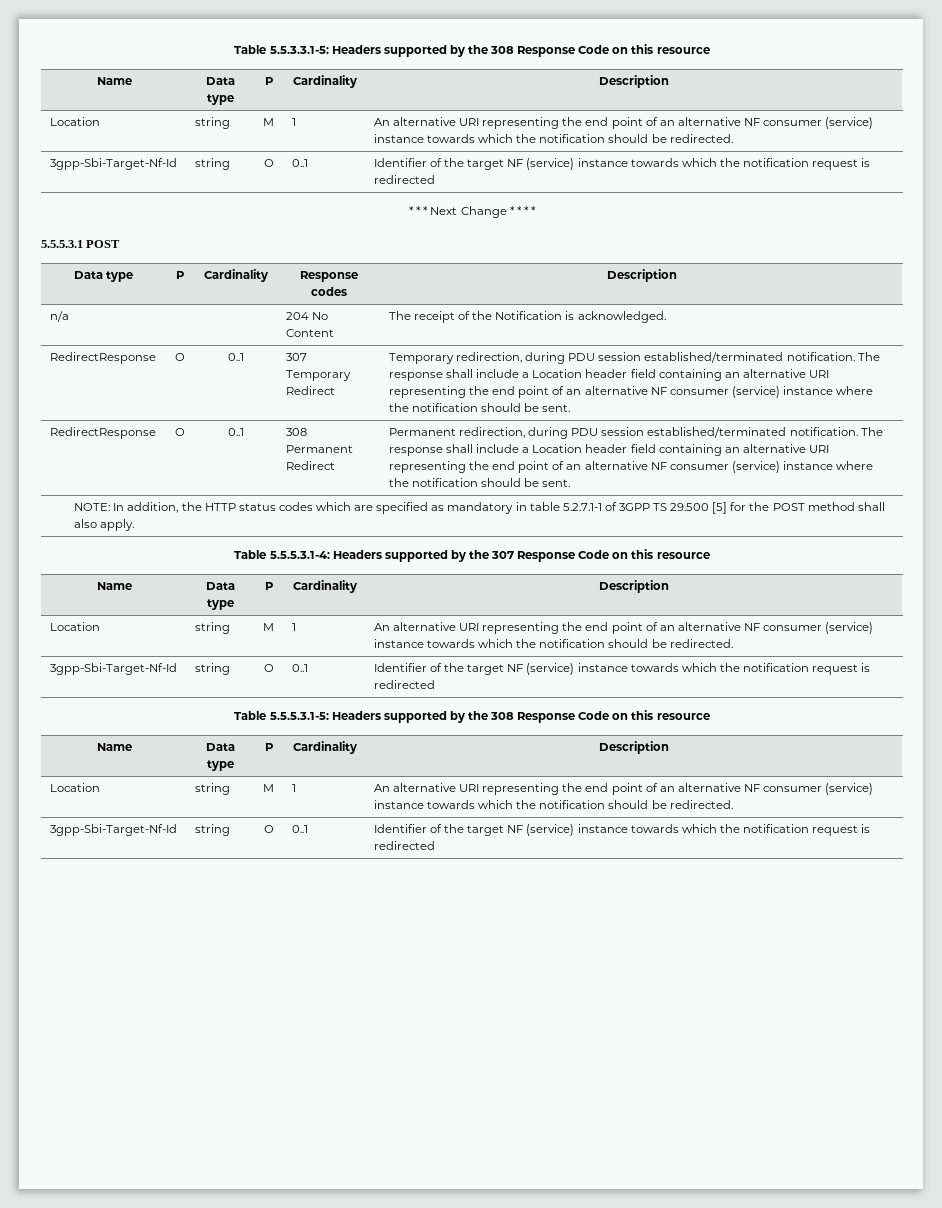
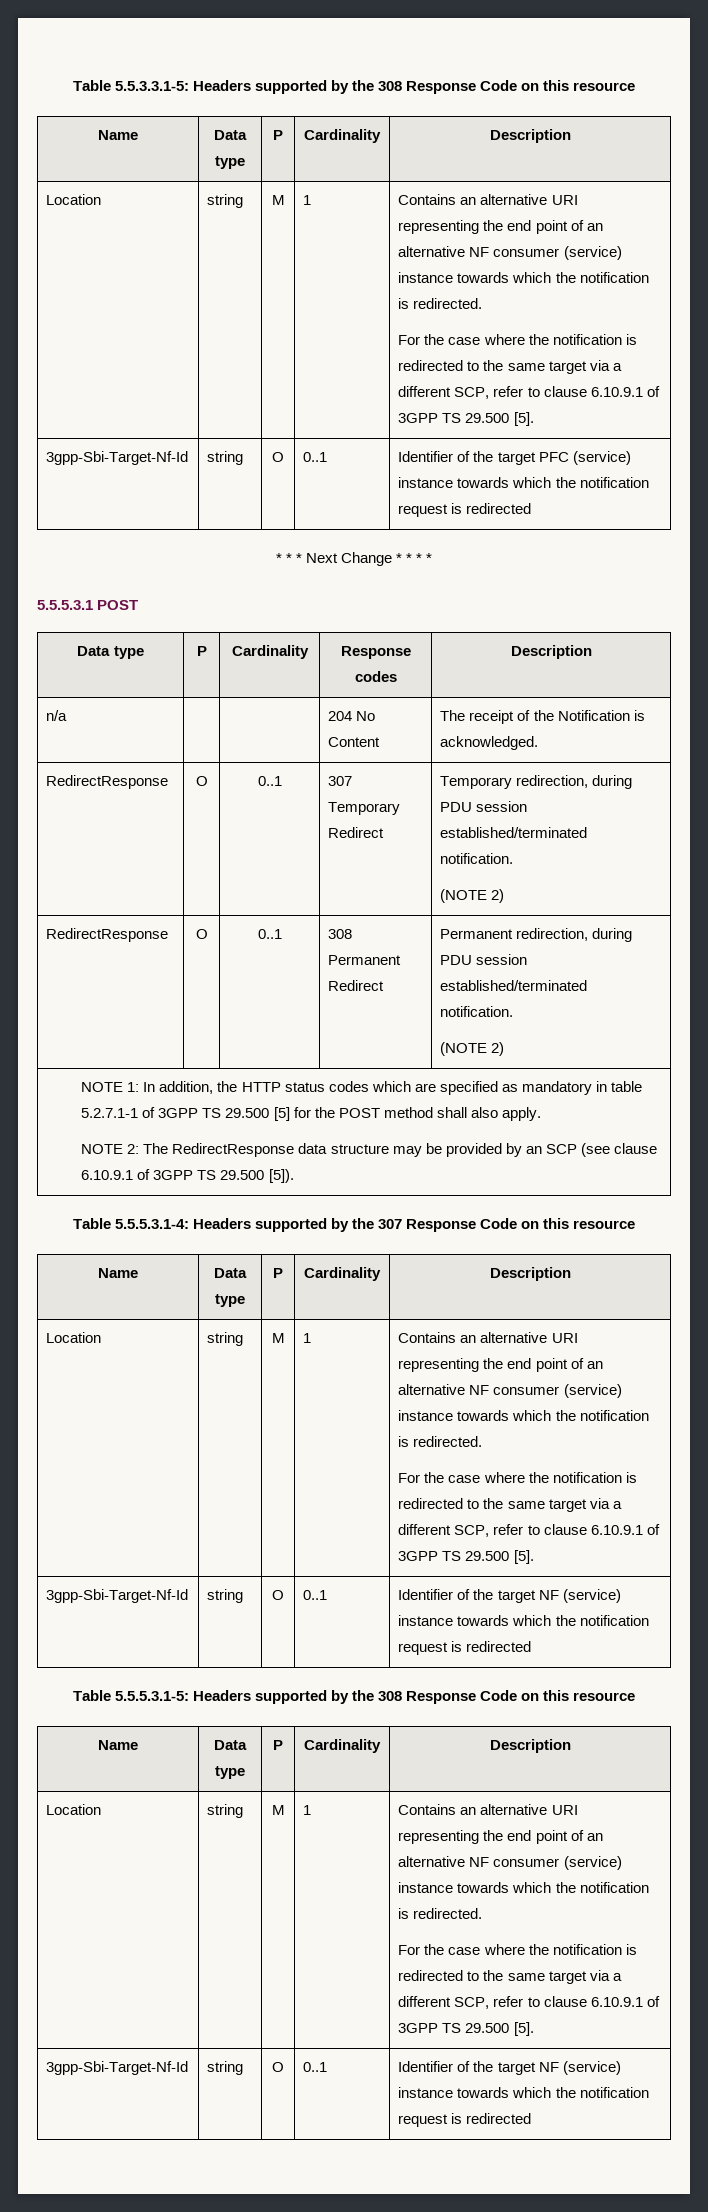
[373,118,390,126] An -> [398,194,477,205] Contains an
[608,134,733,143] [49,158,177,170] [194,158,230,170] [263,159,274,167] [291,159,308,167] [373,158,524,170] should be redirected. // 3gpp-Sbi-Target-Nf-Id | string | O | 0..1 | Identifier of the target NF -> [398,298,483,309] [398,334,637,345] [398,360,622,374] [398,386,660,399] [398,412,534,426] [46,451,189,465] [207,451,244,465] [272,452,284,462] [303,452,328,462] [398,451,569,465] is redirected. // For the case where the notification is redirected to the same target via a different SCP, refer to clause 6.10.9.1 of 3GPP TS 29.500 [5]. // 3gpp-Sbi-Target-Nf-Id | string | O | 0..1 | Identifier of the target PFC
[857,352,880,361] [388,369,829,381] [388,386,874,398] [388,403,571,412] The response shall include a Location header field containing an alternative URI representing the end point of an alternative NF consumer (service) instance where the notification should be sent. -> [440,889,505,903] // (NOTE 2)
[860,427,883,436] [388,444,829,456] [388,461,874,473] [388,478,571,487] [74,503,111,511] The response shall include a Location header field containing an alternative URI representing the end point of an alternative NF consumer (service) instance where the notification should be sent. // NOTE: -> [440,1042,505,1056] [81,1082,140,1092] // (NOTE 2) // NOTE 1:
(135, 525) none -> [81,1143,657,1157] [81,1169,294,1183] // NOTE 2: The RedirectResponse data structure may be provided by an SCP (see clause 6.10.9.1 of 3GPP TS 29.500 [5]).
[373,623,390,631] An -> [398,1332,477,1343] Contains an
[608,639,733,648] should be redirected. -> [398,1436,483,1447] [398,1472,637,1483] [398,1498,622,1512] [398,1524,660,1537] [398,1550,534,1564] is redirected. // For the case where the notification is redirected to the same target via a different SCP, refer to clause 6.10.9.1 of 3GPP TS 29.500 [5].
[373,784,390,792] An -> [398,1804,477,1815] Contains an
[608,800,733,809] should be redirected. -> [398,1908,483,1919] [398,1944,637,1955] [398,1970,622,1984] [398,1996,660,2009] [398,2022,534,2036] is redirected. // For the case where the notification is redirected to the same target via a different SCP, refer to clause 6.10.9.1 of 3GPP TS 29.500 [5].

